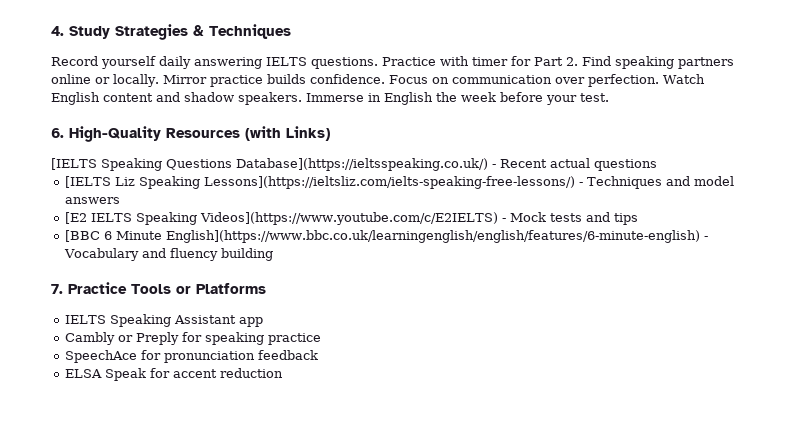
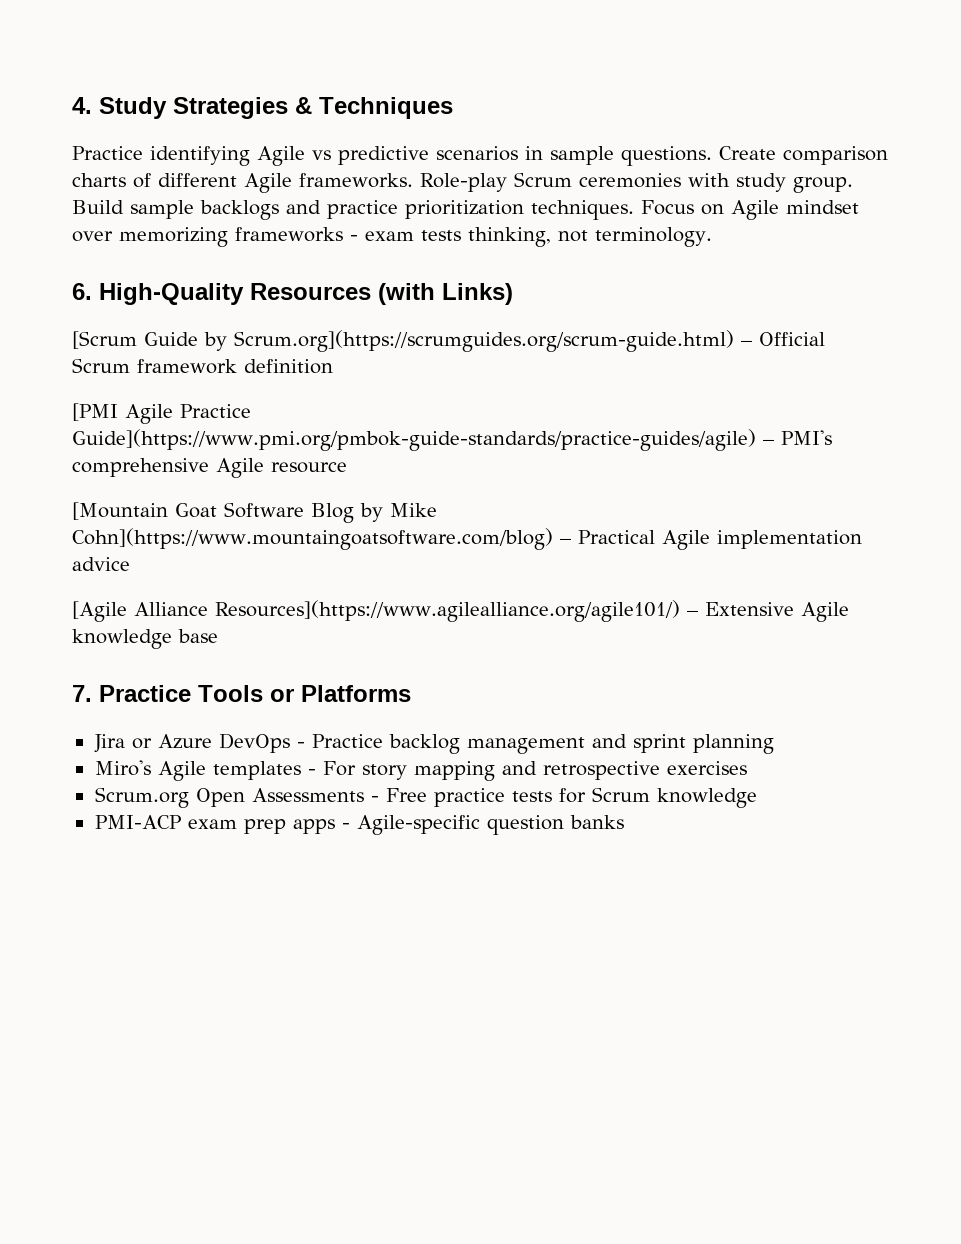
[51,56,734,69] [51,74,705,87] [51,92,609,105] Record yourself daily answering IELTS questions. Practice with timer for Part 2. Find speaking partners online or locally. Mirror practice builds confidence. Focus on communication over perfection. Watch English content and shadow speakers. Immerse in English the week before your test. -> [72,146,888,166] [72,172,853,193] [72,200,859,220] [72,227,712,247] Practice identifying Agile vs predictive scenarios in sample questions. Create comparison charts of different Agile frameworks. Role-play Scrum ceremonies with study group. Build sample backlogs and practice prioritization techniques. Focus on Agile mindset over memorizing frameworks - exam tests thinking, not terminology.
[51,158,657,171] [65,176,735,189] [65,197,121,204] [65,212,639,225] [65,230,709,243] [64,248,274,261] [IELTS Speaking Questions Database](https://ieltsspeaking.co.uk/) - Recent actual questions // [IELTS Liz Speaking Lessons](https://ieltsliz.com/ielts-speaking-free-lessons/) - Techniques and model answers // [E2 IELTS Speaking Videos](https://www.youtube.com/c/E2IELTS) - Mock tests and tips // [BBC 6 Minute English](https://www.bbc.co.uk/learningenglish/english/features/6-minute-english) - Vocabulary and fluency building -> [72,330,825,352] [72,358,333,374] [72,403,251,424] [72,429,832,451] [72,458,347,478] [72,502,437,523] [72,528,862,550] [72,557,130,571] [72,600,849,622] [72,629,218,649] [Scrum Guide by Scrum.org](https://scrumguides.org/scrum-guide.html) – Official Scrum framework definition // [PMI Agile Practice Guide](https://www.pmi.org/pmbok-guide-standards/practice-guides/agile) – PMI's comprehensive Agile resource // [Mountain Goat Software Blog by Mike Cohn](https://www.mountaingoatsoftware.com/blog) – Practical Agile implementation advice // [Agile Alliance Resources](https://www.agilealliance.org/agile101/) – Extensive Agile knowledge base
[65,314,264,327] [65,332,322,345] [65,350,319,363] [65,368,284,381] IELTS Speaking Assistant app // Cambly or Preply for speaking practice // SpeechAce for pronunciation feedback // ELSA Speak for accent reduction -> [93,733,774,754] [94,760,747,781] [94,787,757,808] [94,815,624,835] Jira or Azure DevOps - Practice backlog management and sprint planning // Miro's Agile templates - For story mapping and retrospective exercises // Scrum.org Open Assessments - Free practice tests for Scrum knowledge // PMI-ACP exam prep apps - Agile-specific question banks

